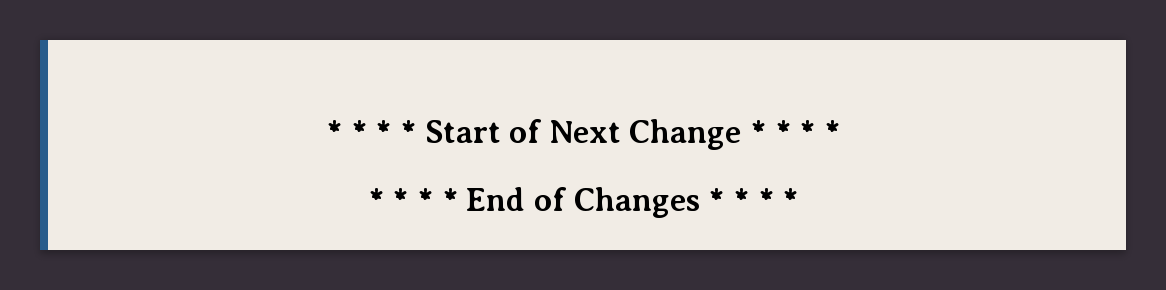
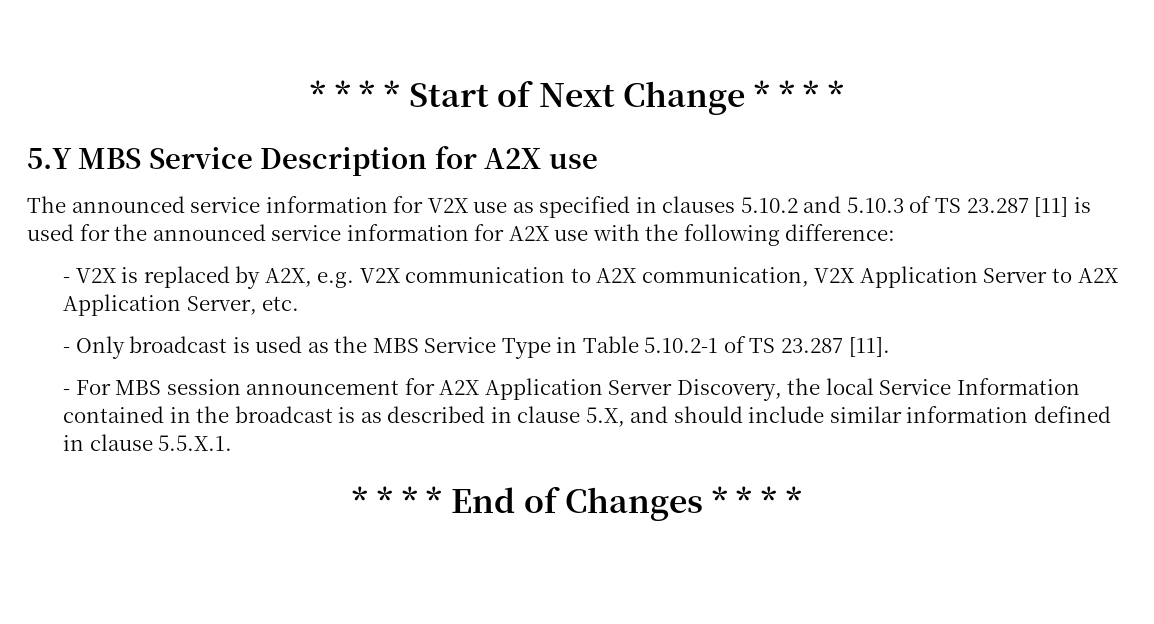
(841, 131) none -> [27,146,598,176] [27,196,1091,218] [27,224,896,246] [62,266,1119,289] [62,294,300,316] [62,336,890,359] [62,378,1080,401] [62,406,1112,427] [62,434,233,451] // 5.Y MBS Service Description for A2X use // The announced service information for V2X use as specified in clauses 5.10.2 and 5.10.3 of TS 23.287 [11] is used for the announced service information for A2X use with the following difference: // - V2X is replaced by A2X, e.g. V2X communication to A2X communication, V2X Application Server to A2X Application Server, etc. // - Only broadcast is used as the MBS Service Type in Table 5.10.2-1 of TS 23.287 [11]. // - For MBS session announcement for A2X Application Server Discovery, the local Service Information contained in the broadcast is as described in clause 5.X, and should include similar information defined in clause 5.5.X.1.

